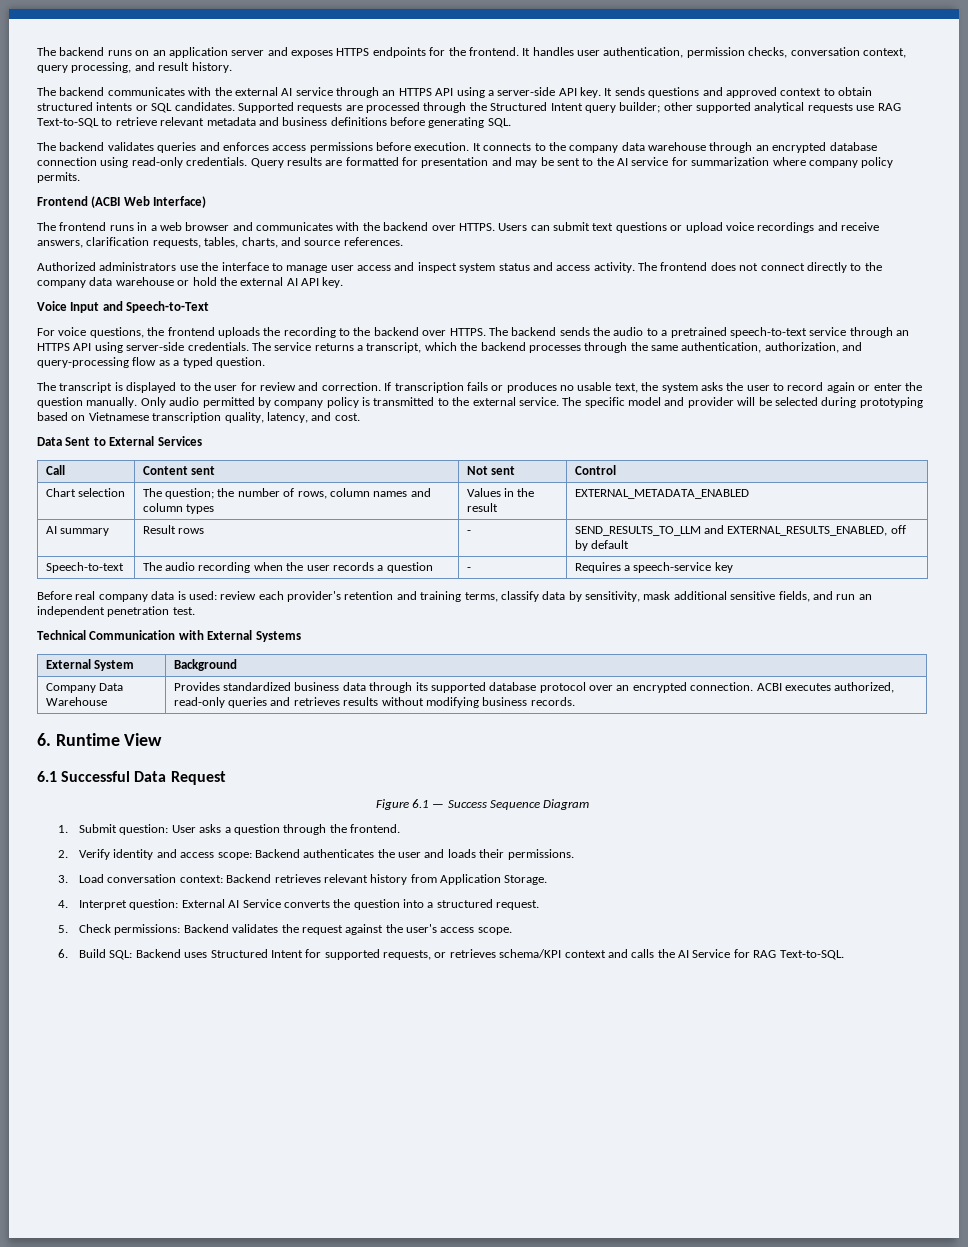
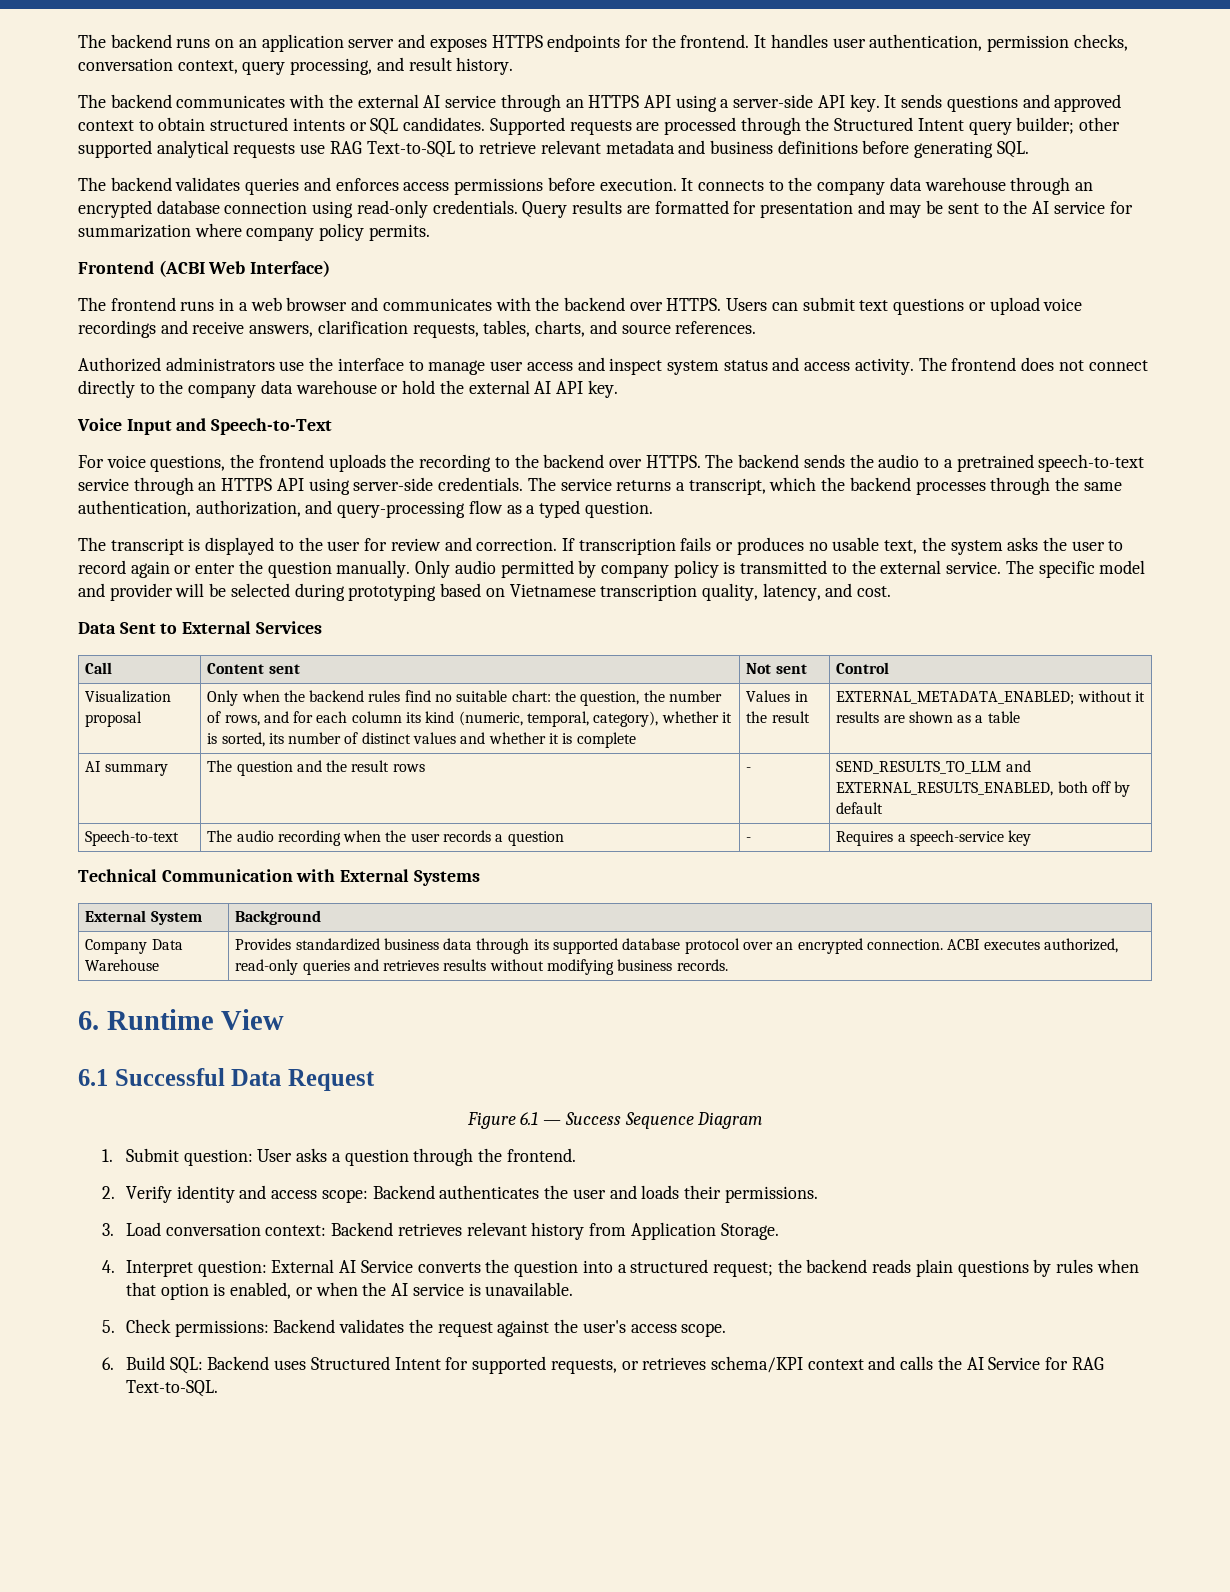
[45,488,126,497] [142,488,431,499] [142,503,215,514] [466,488,535,497] [466,503,498,512] [574,489,749,499] [45,526,110,536] [142,525,176,534] Chart selection | The question; the number of rows, column names and column types | Values in the result | EXTERNAL_METADATA_ENABLED // AI summary | Result -> [85,690,172,703] [85,711,143,727] [207,690,723,706] [207,711,733,727] [207,732,636,748] [746,690,808,702] [746,711,810,723] [836,690,1145,705] [836,711,1020,723] [85,761,168,776] [207,760,390,776] Visualization proposal | Only when the backend rules find no suitable chart: the question, the number of rows, and for each column its kind (numeric, temporal, category), whether it is sorted, its number of distinct values and whether it is complete | Values in the result | EXTERNAL_METADATA_ENABLED; without it results are shown as a table // AI summary | The question and the result
(888, 531) none -> [1057,781,1088,793] both
[37,591,872,602] [37,606,195,617] // Before real company data is used: review each provider's retention and training terms, classify data by sensitivity, mask additional sensitive fields, and run an independent penetration test. -> (1032, 838) none
[496,900,540,910] request. -> [712,1259,1139,1277] [126,1282,574,1300] request; the backend reads plain questions by rules when that option is enabled, or when the AI service is unavailable.

